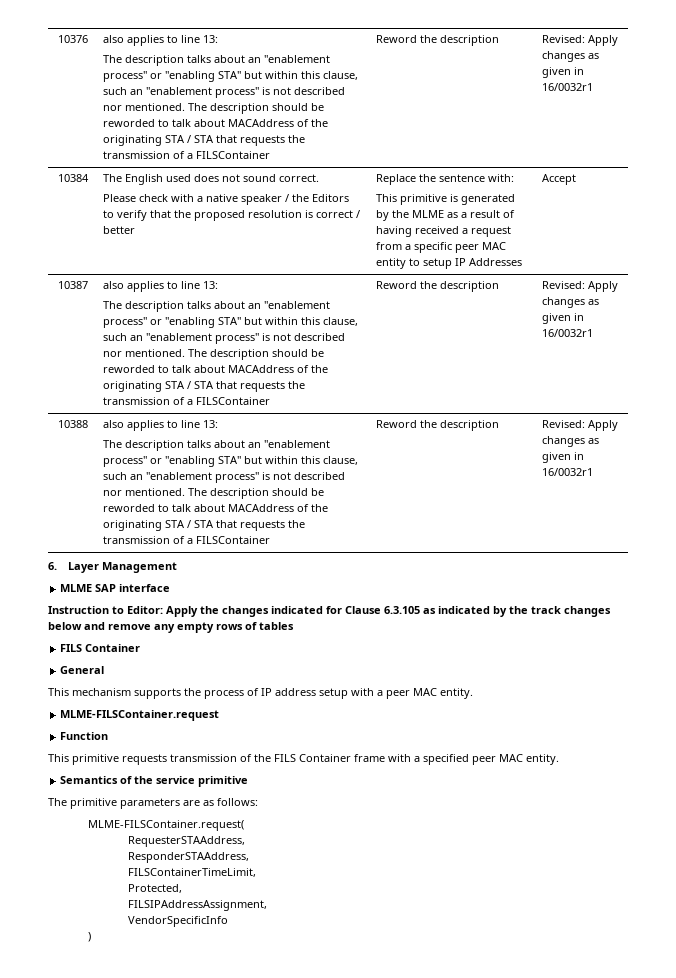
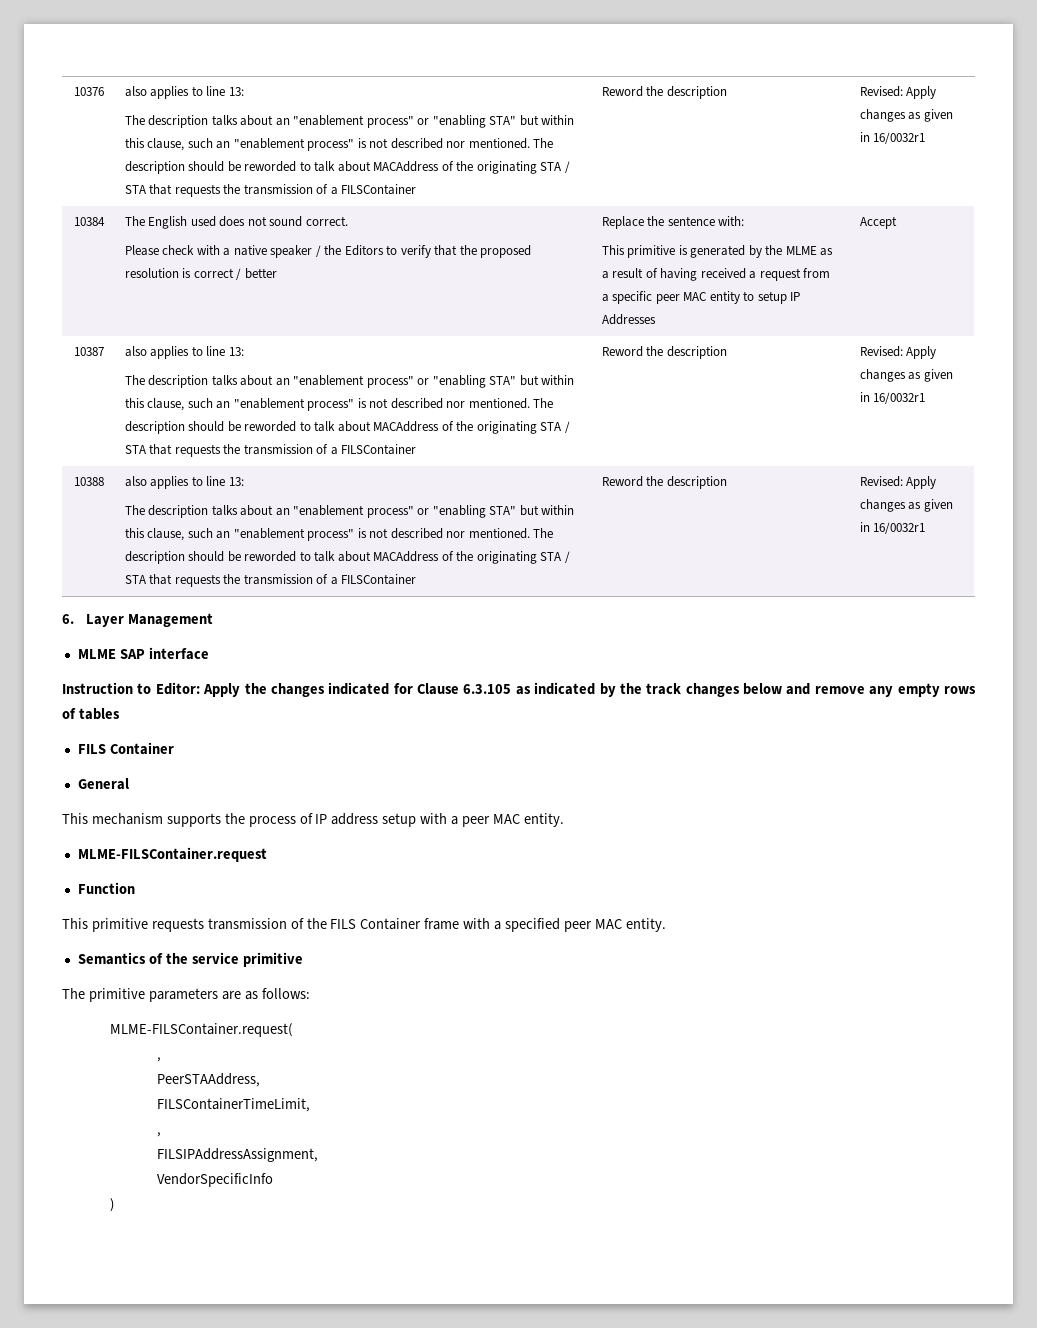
[127,836,245,847] [127,852,249,863] RequesterSTAAddress, // ResponderSTAAddress, -> [157,1057,162,1062] [157,1073,261,1087] , // PeerSTAAddress,
[127,884,182,893] Protected, -> [157,1132,162,1137] ,

